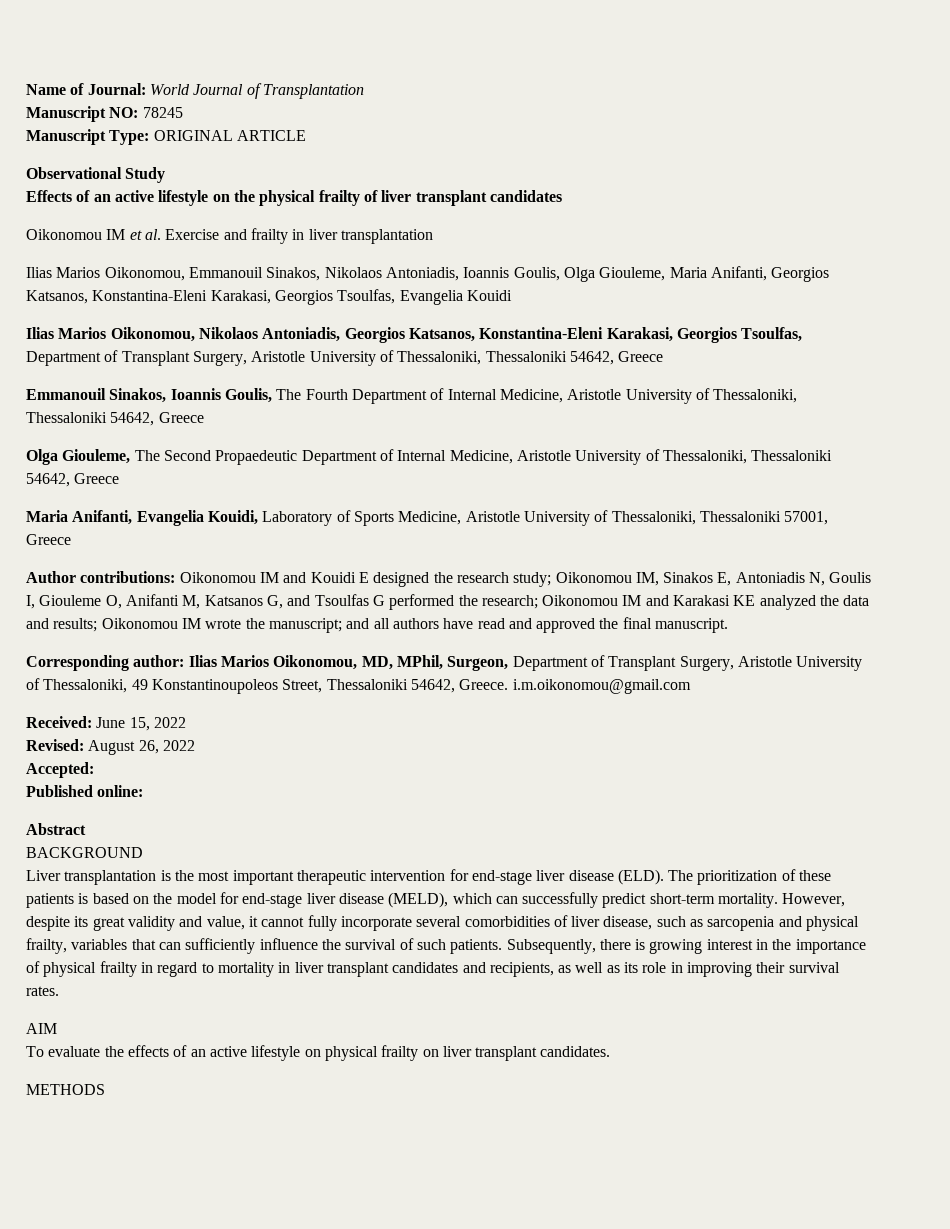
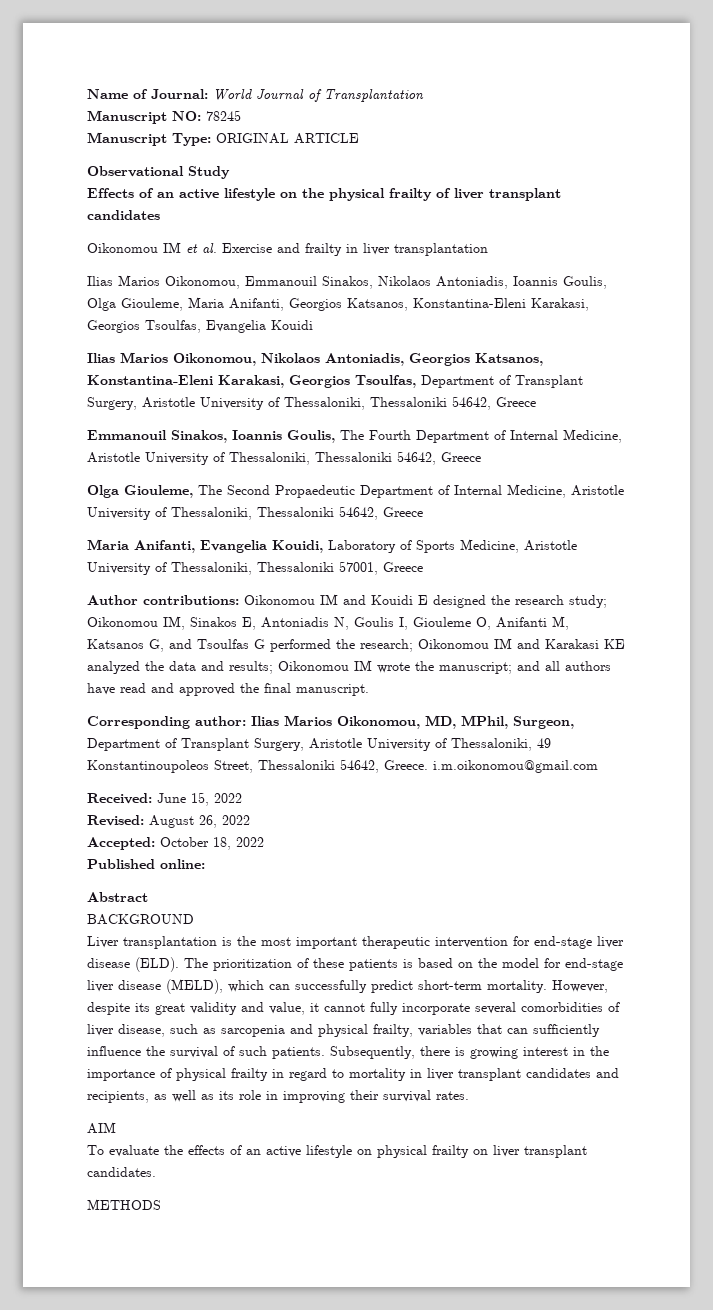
(94, 770) none -> [160,837,264,850] October 18, 2022

